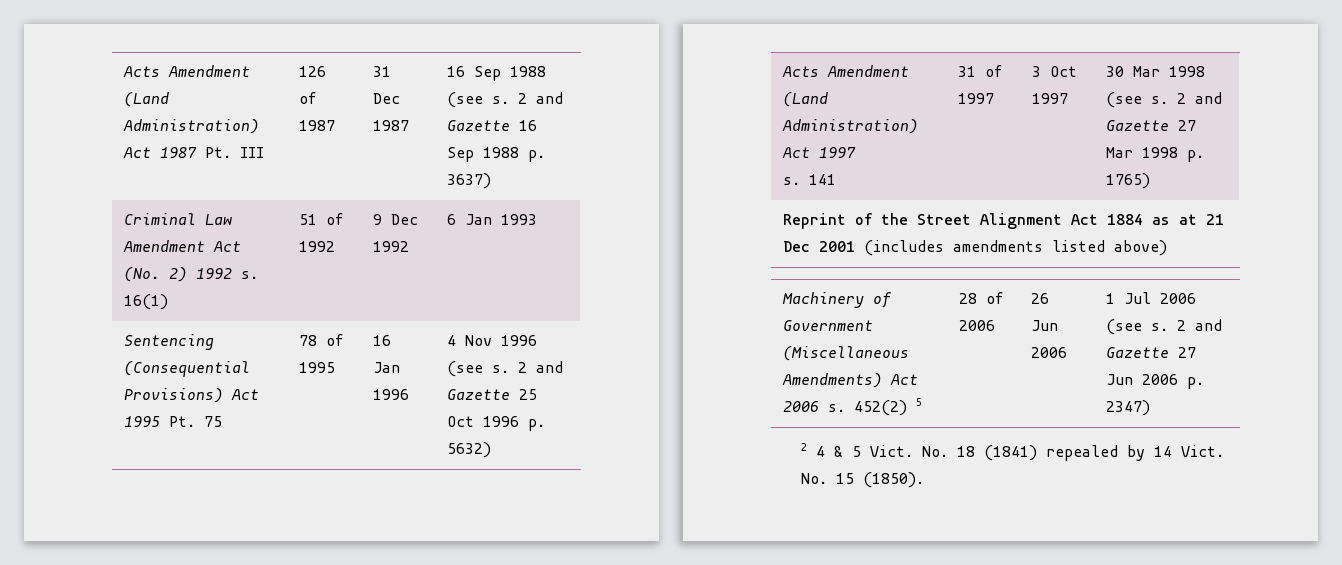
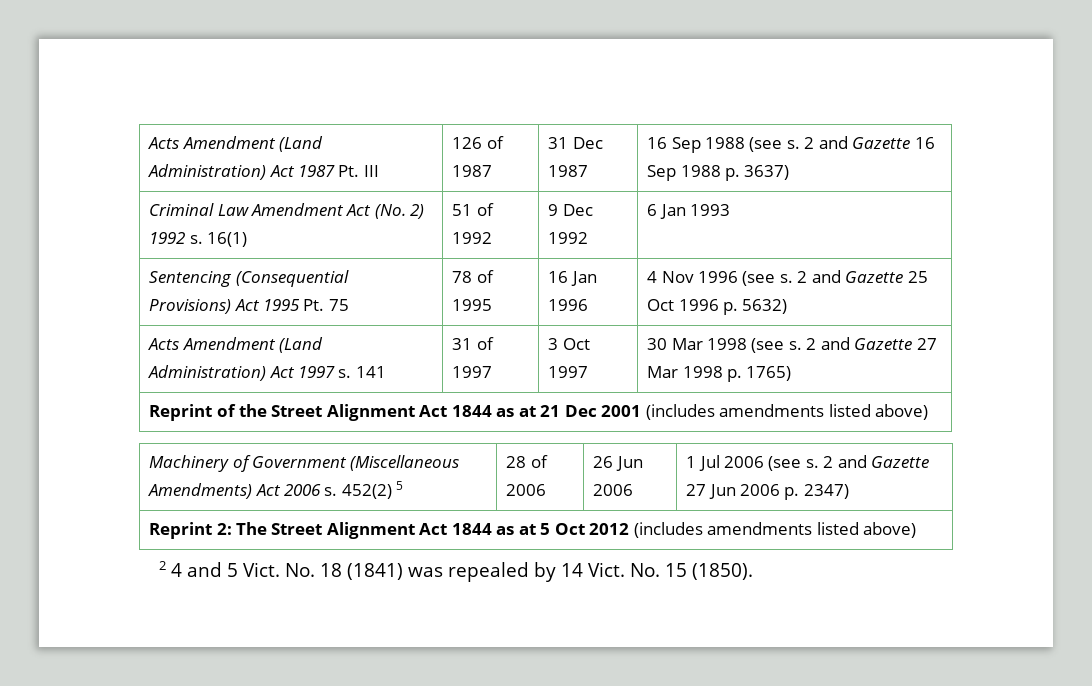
(857, 152) // -> (336, 372) none
[1107,214,1144,225] 1884 -> [451,405,492,417] 1844
(1151, 408) none -> [149,522,916,539] // Reprint 2: The Street Alignment Act 1844 as at 5 Oct 2012 (includes amendments listed above)
[834,446,844,457] & -> [187,562,223,577] and
(1038, 453) none -> [408,567,444,577] was

